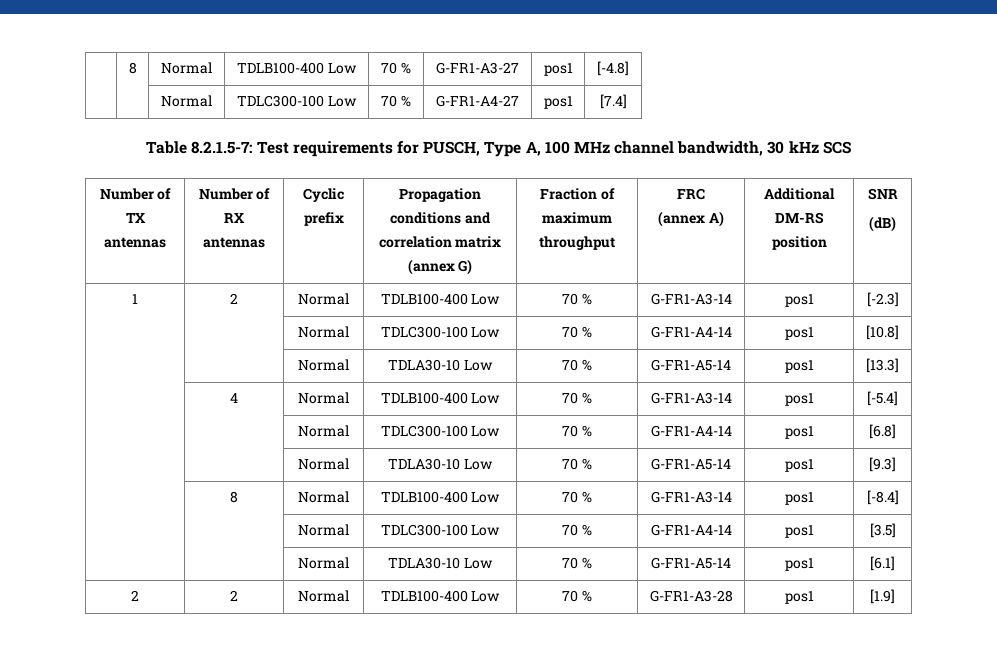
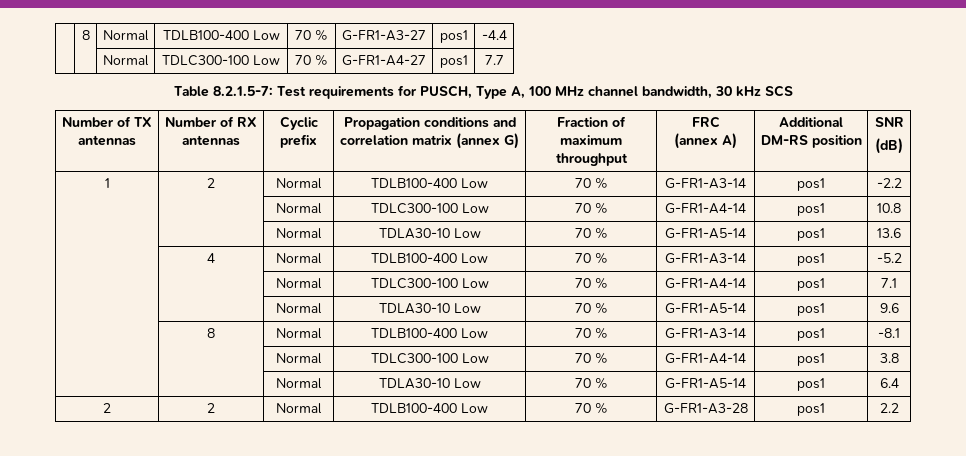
[597,61,629,76] [-4.8] -> [481,30,507,40] -4.4
[599,94,627,109] [7.4] -> [484,55,504,65] 7.7
[866,292,899,307] [298,326,349,338] [380,326,501,338] [562,326,592,338] [650,326,732,338] [784,327,814,340] [866,325,899,340] [298,359,349,371] [388,359,493,371] [562,359,592,371] [651,359,731,371] [784,360,814,373] [866,358,899,373] [-2.3] // | | Normal | TDLC300-100 Low | 70 % | G-FR1-A4-14 | pos1 | [10.8] // | | Normal | TDLA30-10 Low | 70 % | G-FR1-A5-14 | pos1 | [13.3] -> [876,178,902,188] [276,203,322,214] [370,203,489,214] [574,202,608,214] [665,203,746,214] [797,203,825,216] [877,203,901,213] [276,228,322,239] [378,228,481,239] [574,227,608,239] [665,228,746,239] [797,228,825,241] [877,228,901,238] -2.2 // | | Normal | TDLC300-100 Low | 70 % | G-FR1-A4-14 | pos1 | 10.8 // | | Normal | TDLA30-10 Low | 70 % | G-FR1-A5-14 | pos1 | 13.6
[867,391,898,406] [298,425,349,437] [380,425,501,437] [562,425,592,437] [650,425,732,437] [784,426,814,439] [869,424,896,439] [298,458,349,470] [388,458,493,470] [562,458,592,470] [651,458,731,470] [784,459,814,472] [869,457,896,472] [-5.4] // | | Normal | TDLC300-100 Low | 70 % | G-FR1-A4-14 | pos1 | [6.8] // | | Normal | TDLA30-10 Low | 70 % | G-FR1-A5-14 | pos1 | [9.3] -> [876,253,902,263] [276,278,322,289] [370,278,489,289] [574,277,608,289] [665,278,746,289] [797,278,825,291] [881,278,897,288] [276,303,322,314] [378,303,481,314] [574,302,608,314] [665,303,746,314] [797,303,825,316] [879,303,899,313] -5.2 // | | Normal | TDLC300-100 Low | 70 % | G-FR1-A4-14 | pos1 | 7.1 // | | Normal | TDLA30-10 Low | 70 % | G-FR1-A5-14 | pos1 | 9.6
[866,490,899,505] [298,524,349,536] [380,524,501,536] [562,524,592,536] [650,524,732,536] [784,525,814,538] [869,523,896,538] [298,557,349,569] [388,557,493,569] [562,557,592,569] [651,557,731,569] [784,558,814,571] [870,556,895,571] [-8.4] // | | Normal | TDLC300-100 Low | 70 % | G-FR1-A4-14 | pos1 | [3.5] // | | Normal | TDLA30-10 Low | 70 % | G-FR1-A5-14 | pos1 | [6.1] -> [878,328,900,338] [276,353,322,364] [370,353,489,364] [574,352,608,364] [665,353,746,364] [797,353,825,366] [879,353,899,363] [276,378,322,389] [378,378,481,389] [574,377,608,389] [665,378,746,389] [797,378,825,391] [879,378,899,388] -8.1 // | | Normal | TDLC300-100 Low | 70 % | G-FR1-A4-14 | pos1 | 3.8 // | | Normal | TDLA30-10 Low | 70 % | G-FR1-A5-14 | pos1 | 6.4
[870,589,895,604] [1.9] -> [879,403,899,413] 2.2

